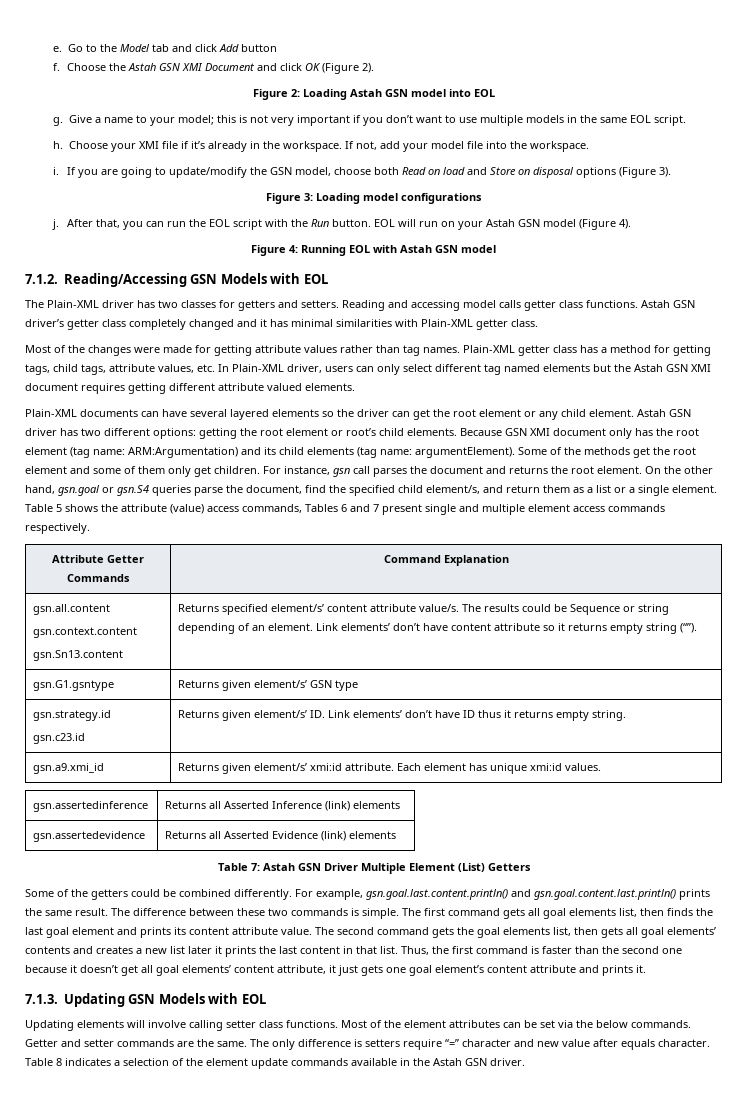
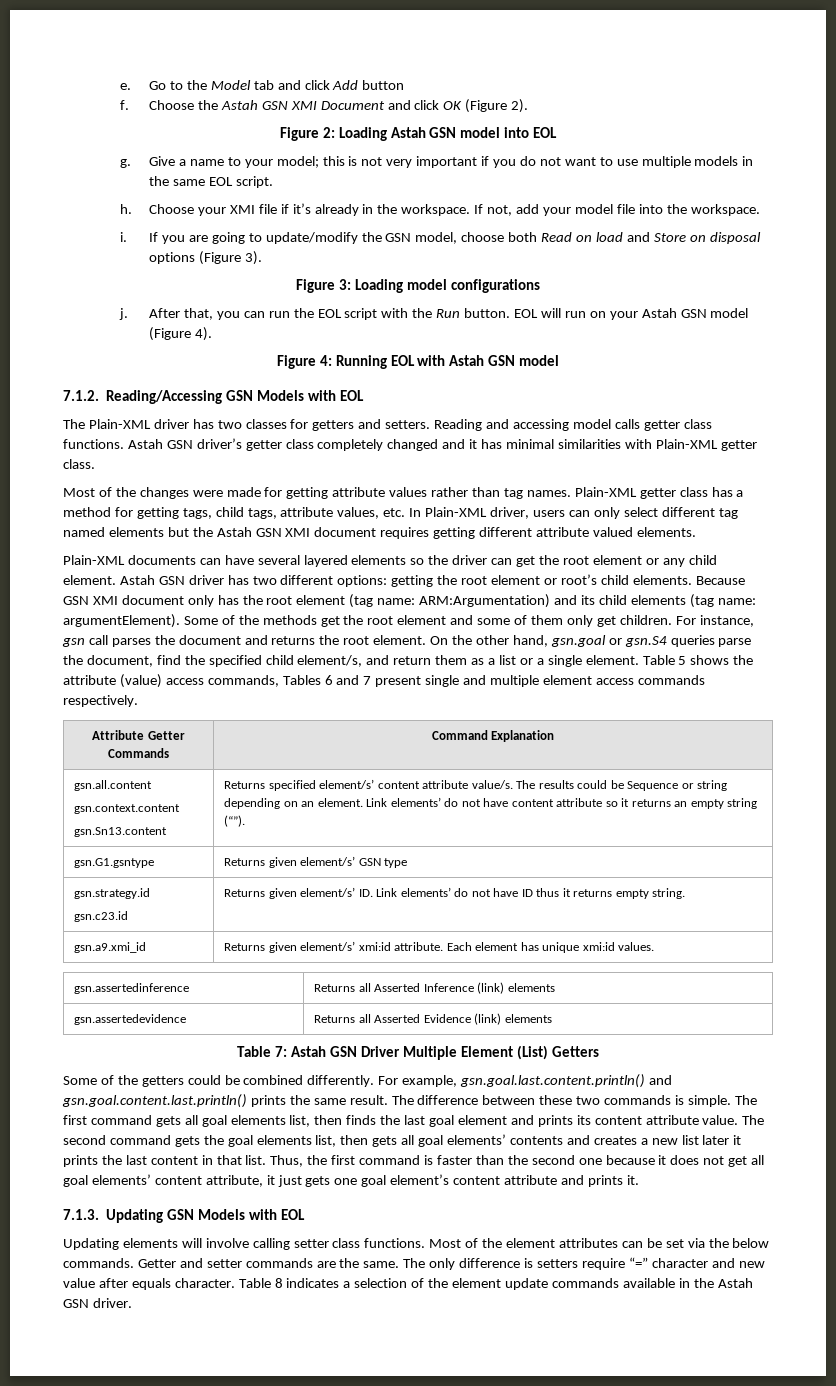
[385,115,413,123] don’t -> [519,156,561,166] do not
[238,623,251,631] of -> [283,801,298,807] on
[393,623,421,631] don’t -> [444,798,481,807] do not
(608, 627) none -> [674,801,688,807] an
[405,710,433,718] don’t -> [454,888,491,897] do not
[80,965,118,973] doesn’t -> [670,1155,725,1165] does not

